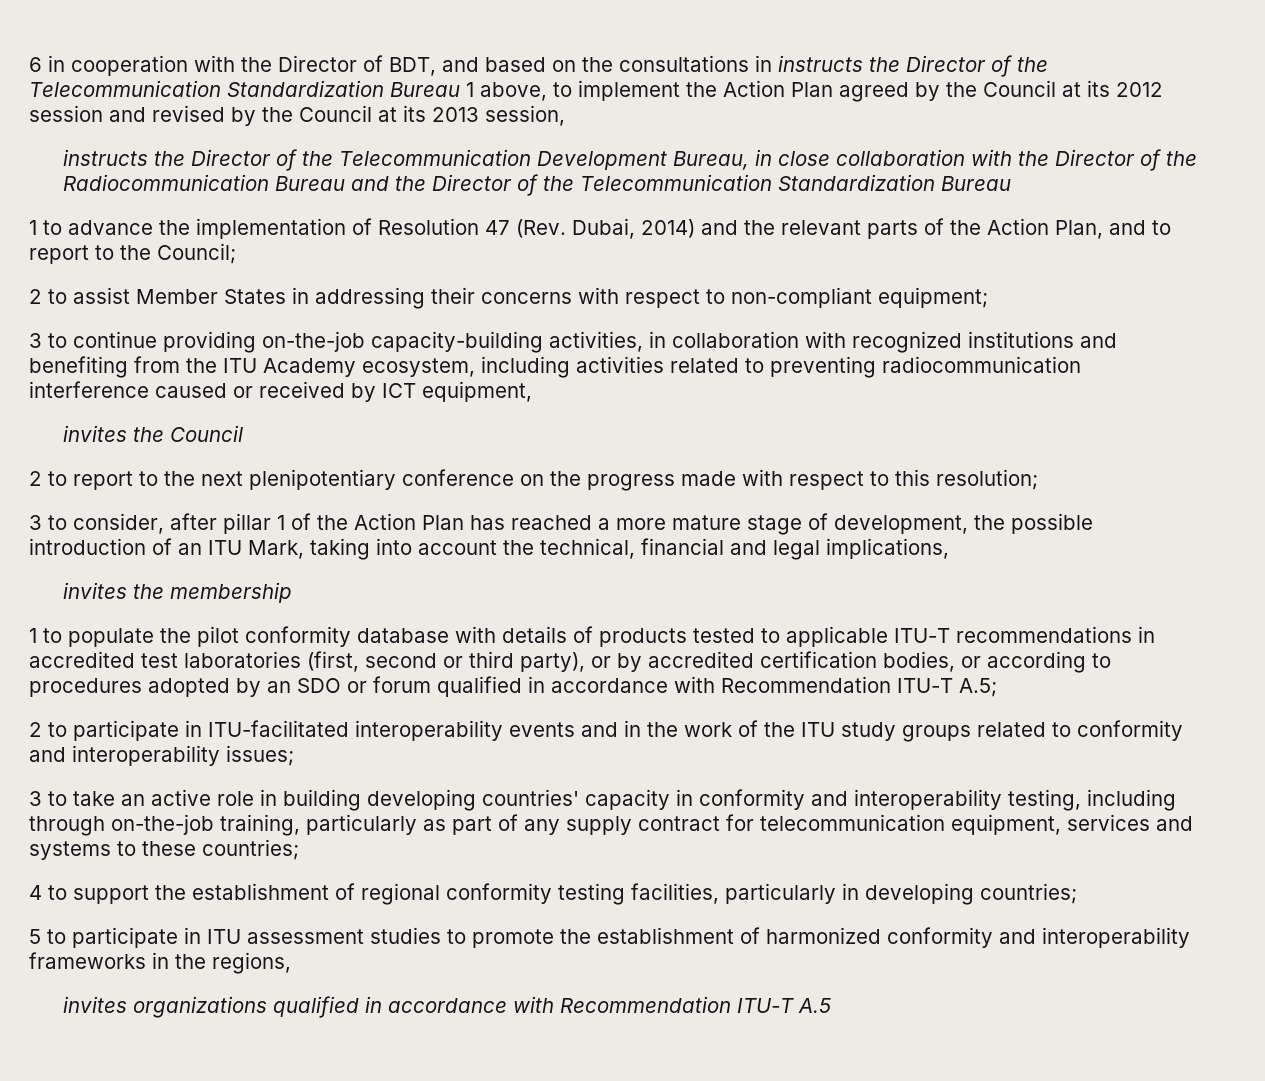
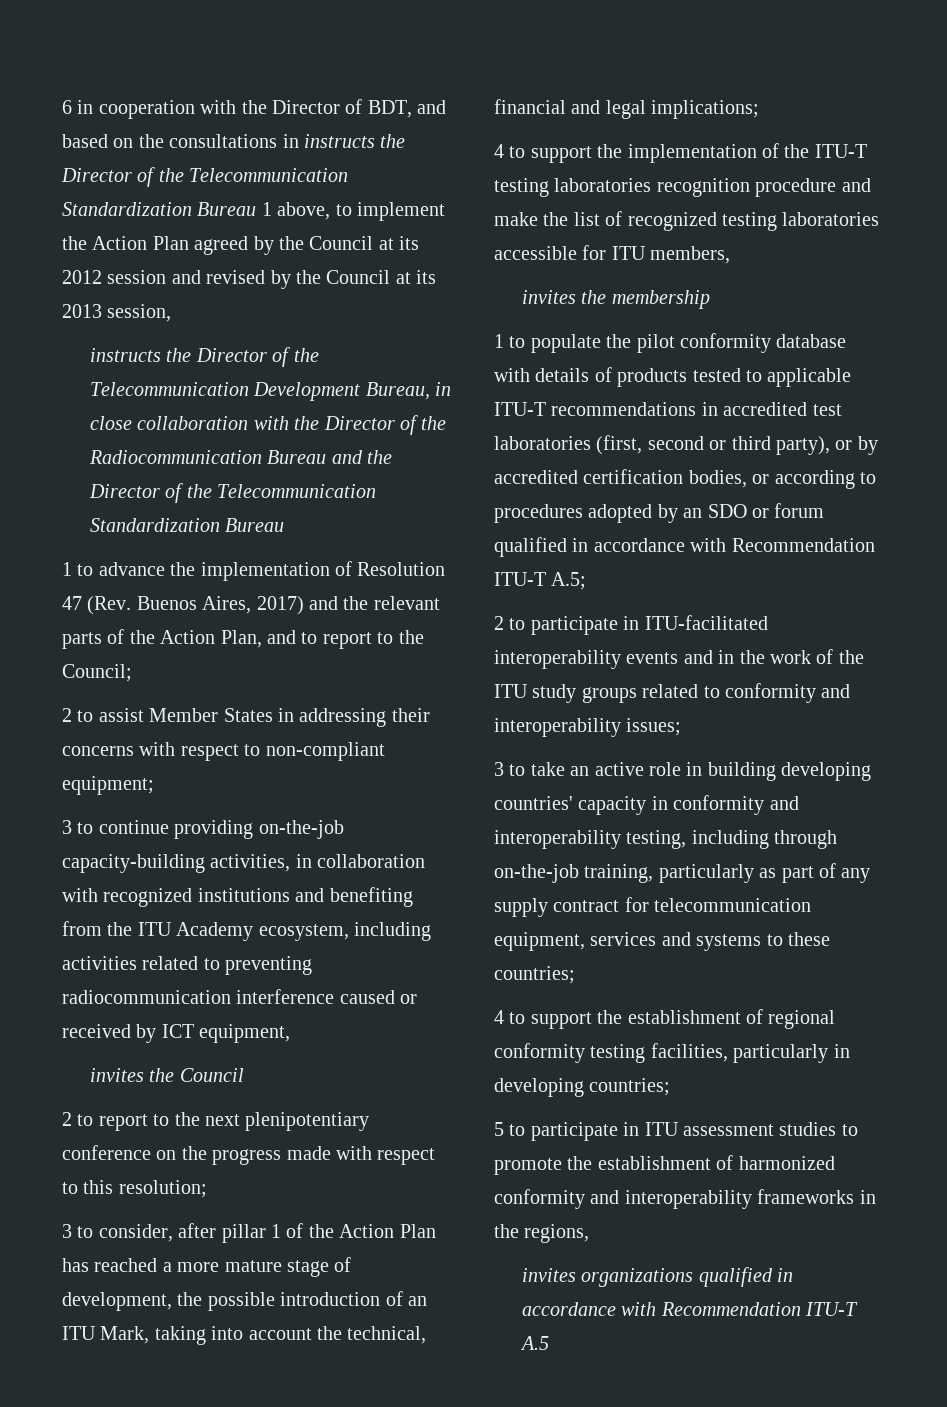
[572,218,695,239] Dubai, 2014) -> [136,596,304,615] Buenos Aires, 2017)
[826,538,949,559] implications, -> [651,100,760,119] [494,143,867,163] [494,178,871,197] [494,211,880,231] [494,245,731,264] implications; // 4 to support the implementation of the ITU-T testing laboratories recognition procedure and make the list of recognized testing laboratories accessible for ITU members,

